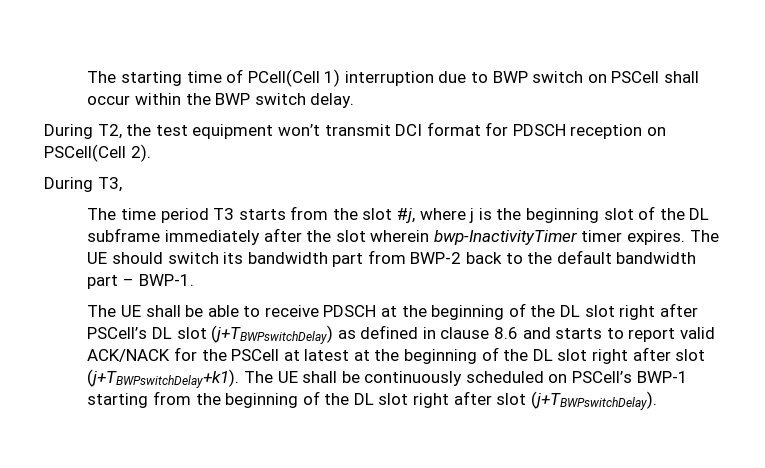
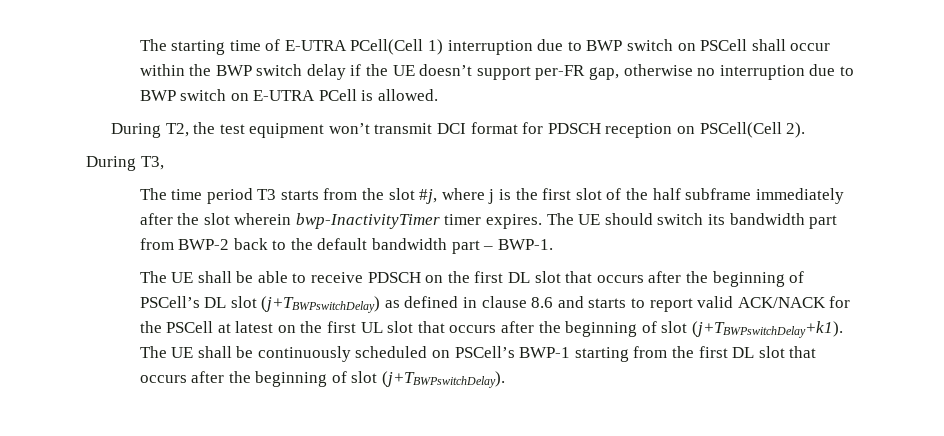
(244, 76) none -> [284,40,347,51] E-UTRA
[310,93,355,108] delay. -> [306,64,854,80] [139,89,439,101] delay if the UE doesn’t support per-FR gap, otherwise no interruption due to BWP switch on E-UTRA PCell is allowed.
[526,208,600,223] beginning -> [542,188,572,200] first
[689,208,710,220] DL -> [652,188,681,200] half
[381,303,698,320] at the beginning of the DL slot right after -> [425,271,805,287] on the first DL slot that occurs after the beginning of
[353,347,671,364] at the beginning of the DL slot right after -> [277,321,657,337] on the first UL slot that occurs after the beginning of
[225,391,492,408] beginning of the DL slot right after -> [698,346,817,358] [139,371,347,387] first DL slot that occurs after the beginning of

